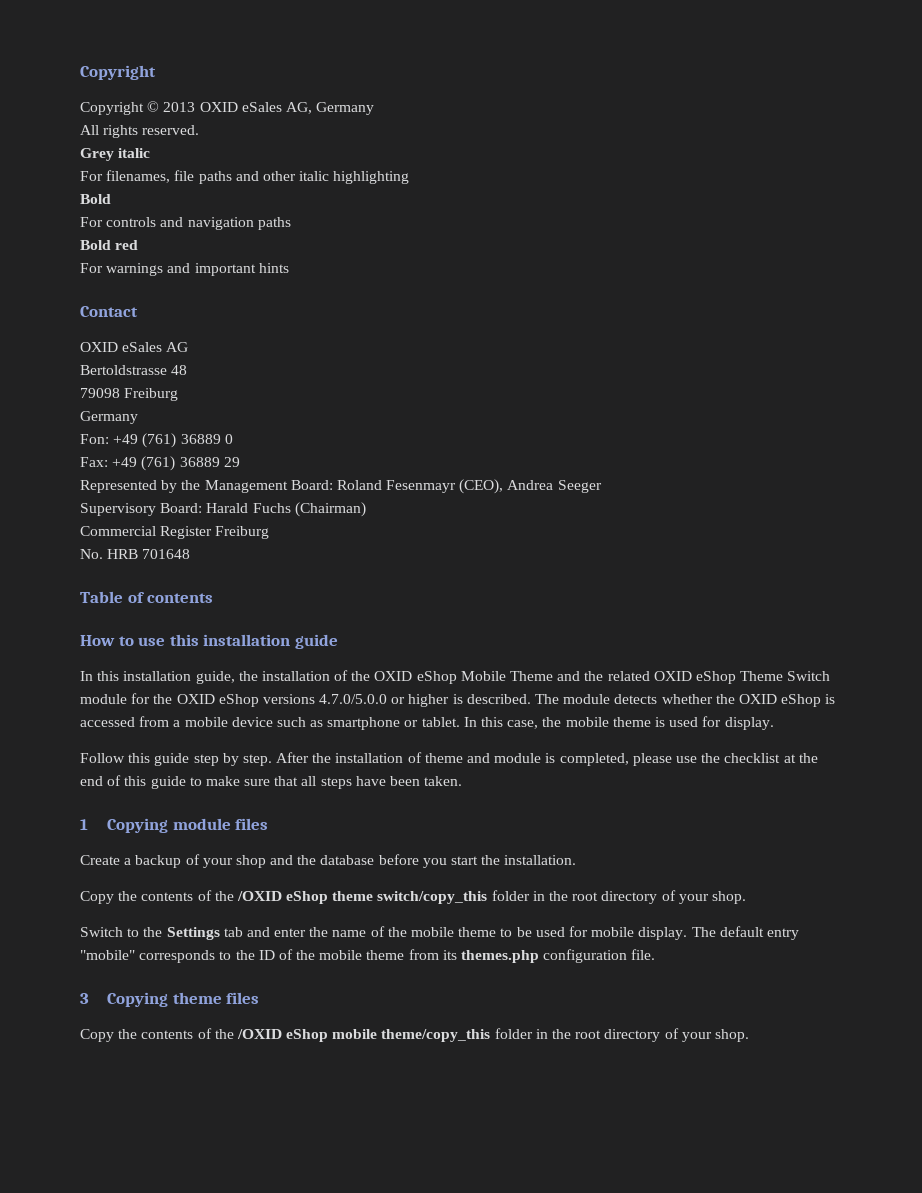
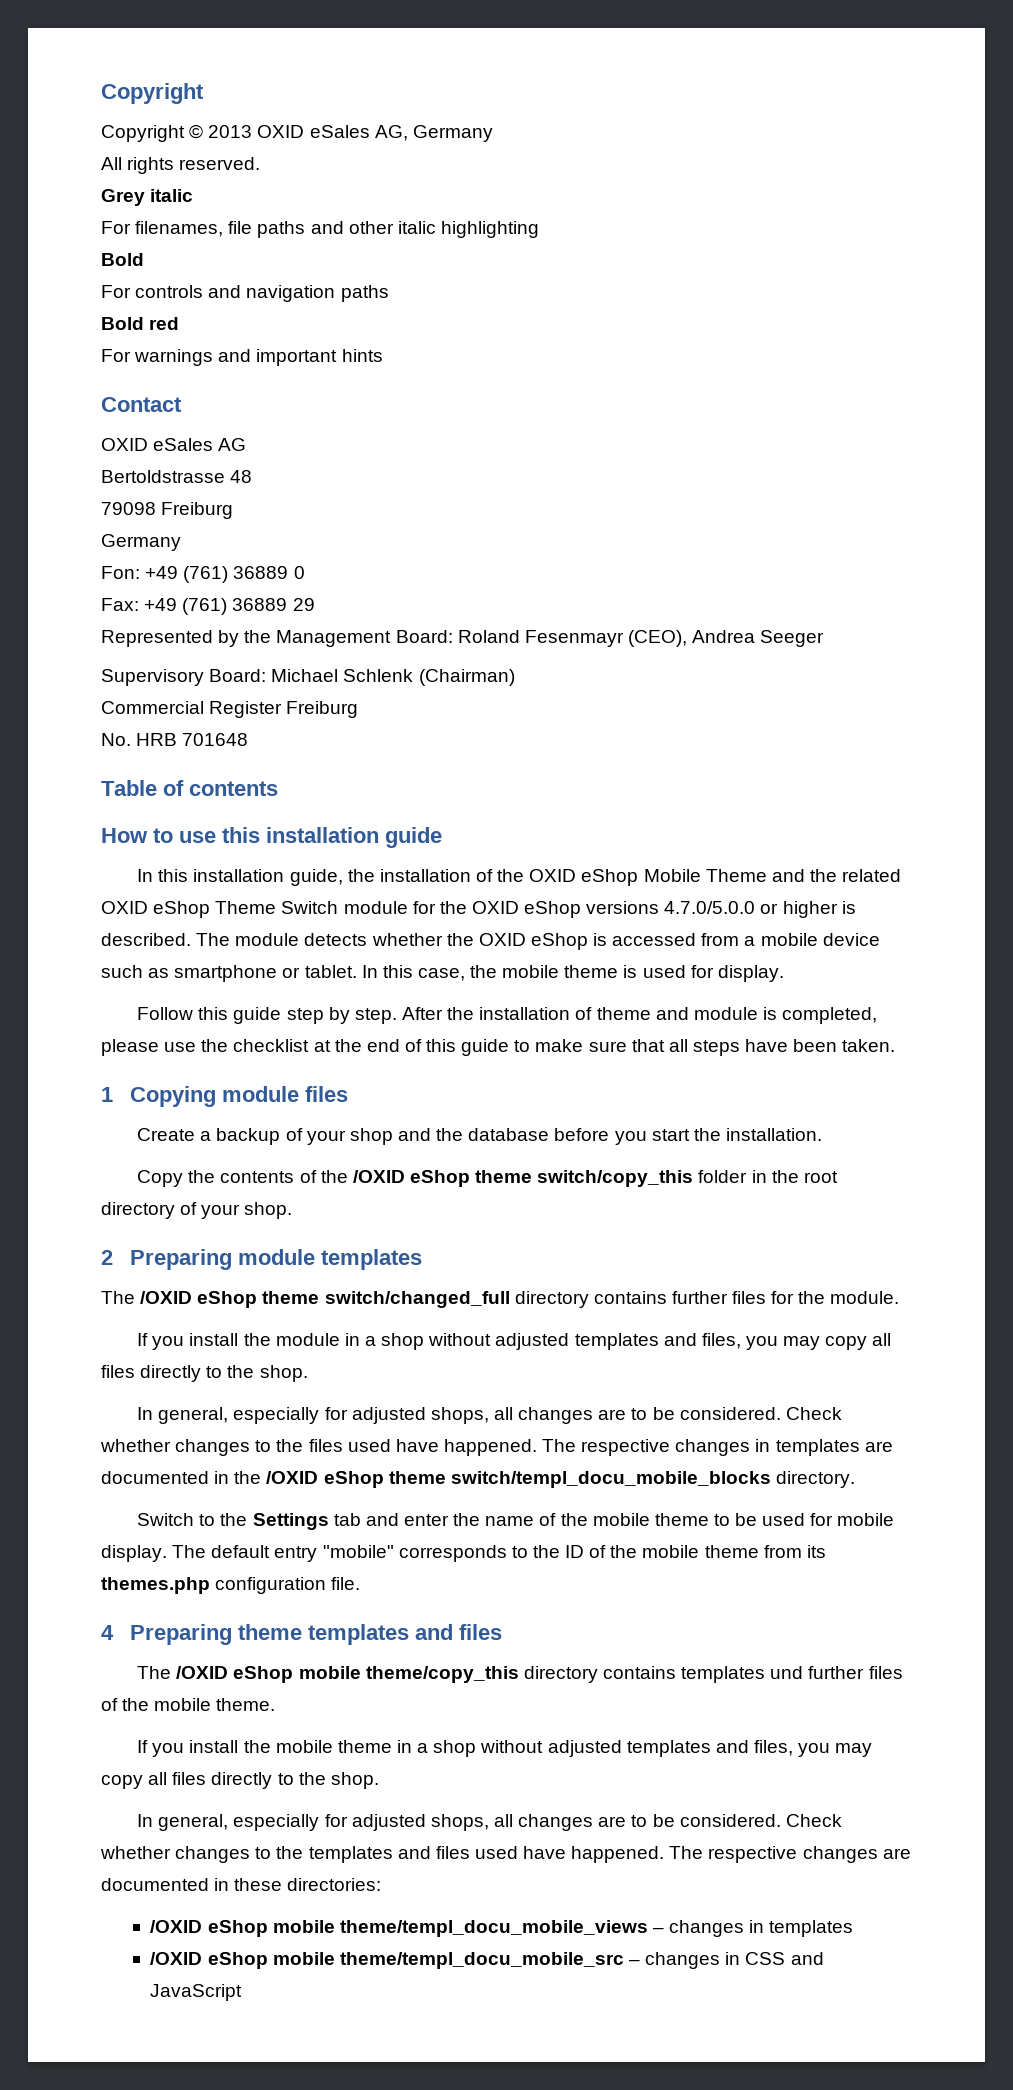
[206,503,291,513] Harald Fuchs -> [271,669,414,682] Michael Schlenk
(746, 897) none -> [101,1249,422,1270] [101,1291,900,1308] [137,1333,892,1350] [101,1365,308,1382] [137,1407,842,1424] [100,1439,893,1456] [101,1471,855,1488] // 2 Preparing module templates // The /OXID eShop theme switch/changed_full directory contains further files for the module. // If you install the module in a shop without adjusted templates and files, you may copy all files directly to the shop. // In general, especially for adjusted shops, all changes are to be considered. Check whether changes to the files used have happened. The respective changes in templates are documented in the /OXID eShop theme switch/templ_docu_mobile_blocks directory.
[80,992,260,1007] [80,1028,749,1042] 3 Copying theme files // Copy the contents of the /OXID eShop mobile theme/copy_this folder in the root directory of your shop. -> [101,1624,502,1645] [137,1666,903,1683] [101,1698,276,1711] [137,1740,873,1757] [101,1772,379,1789] [137,1814,842,1831] [100,1846,911,1863] [101,1878,382,1891] [150,1920,854,1937] [150,1952,824,1969] [150,1984,243,2001] 4 Preparing theme templates and files // The /OXID eShop mobile theme/copy_this directory contains templates und further files of the mobile theme. // If you install the mobile theme in a shop without adjusted templates and files, you may copy all files directly to the shop. // In general, especially for adjusted shops, all changes are to be considered. Check whether changes to the templates and files used have happened. The respective changes are documented in these directories: // /OXID eShop mobile theme/templ_docu_mobile_views – changes in templates // /OXID eShop mobile theme/templ_docu_mobile_src – changes in CSS and JavaScript

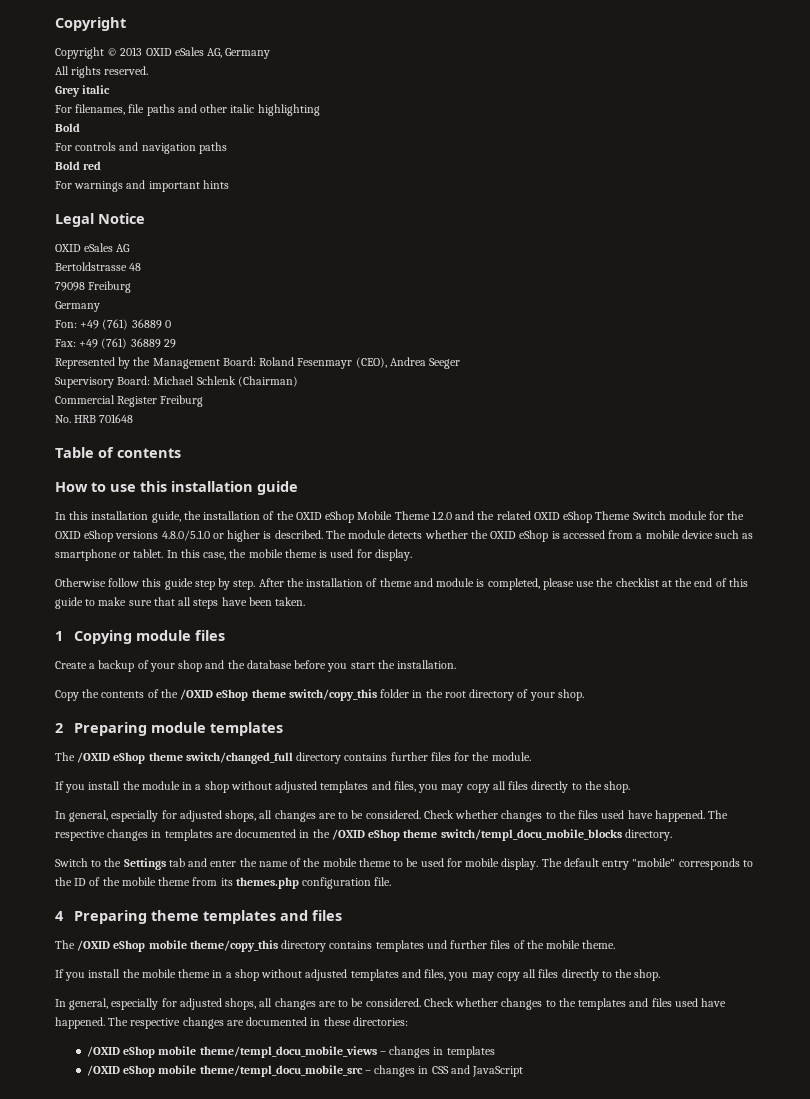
[101,397,182,412] Contact -> [55,213,145,227] Legal Notice
(767, 875) none -> [431,511,452,520] 1.2.0
[664,901,756,914] 4.7.0/5.0.0 -> [161,530,210,541] 4.8.0/5.1.0
[137,1007,194,1020] Follow -> [55,578,140,587] Otherwise follow

